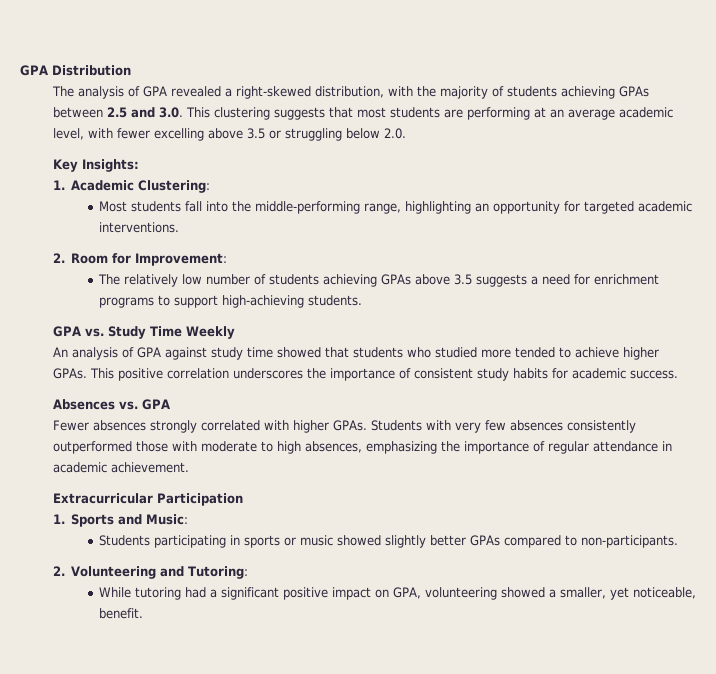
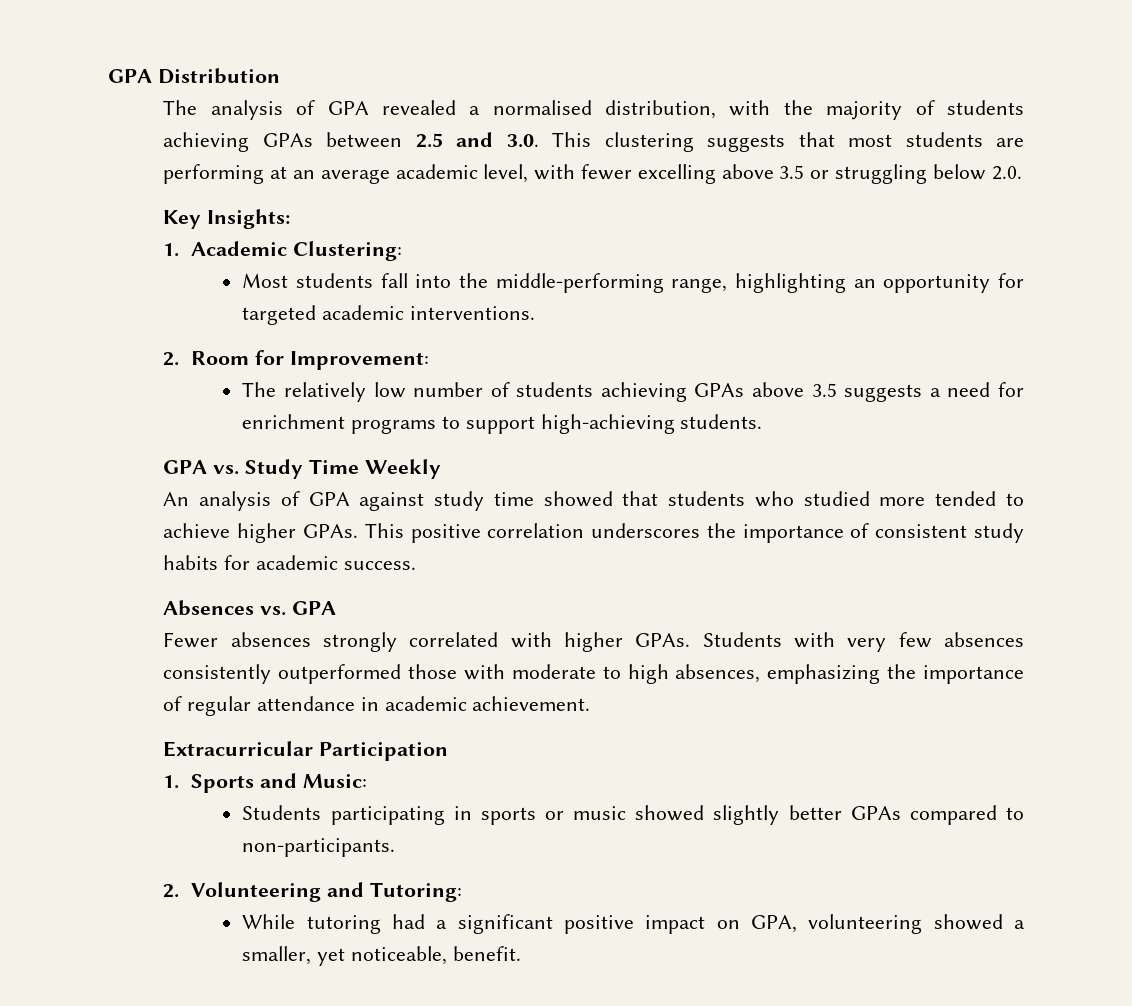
[235,86,311,99] right-skewed -> [492,100,592,115] normalised

